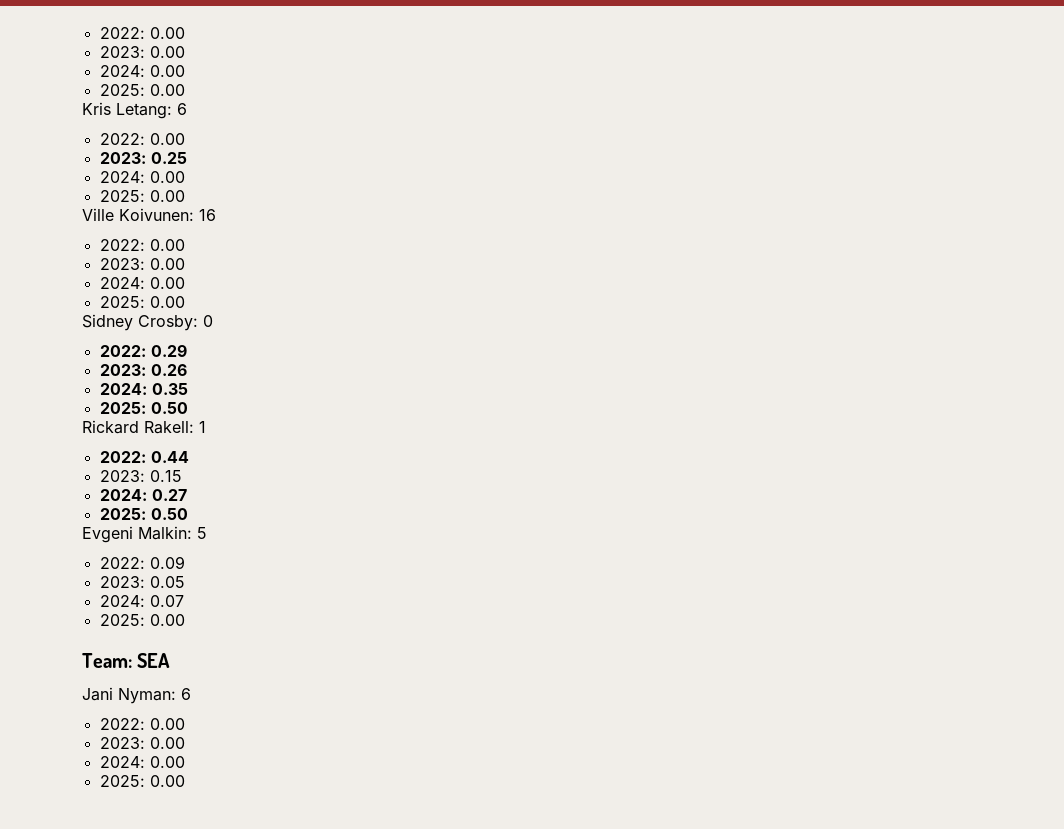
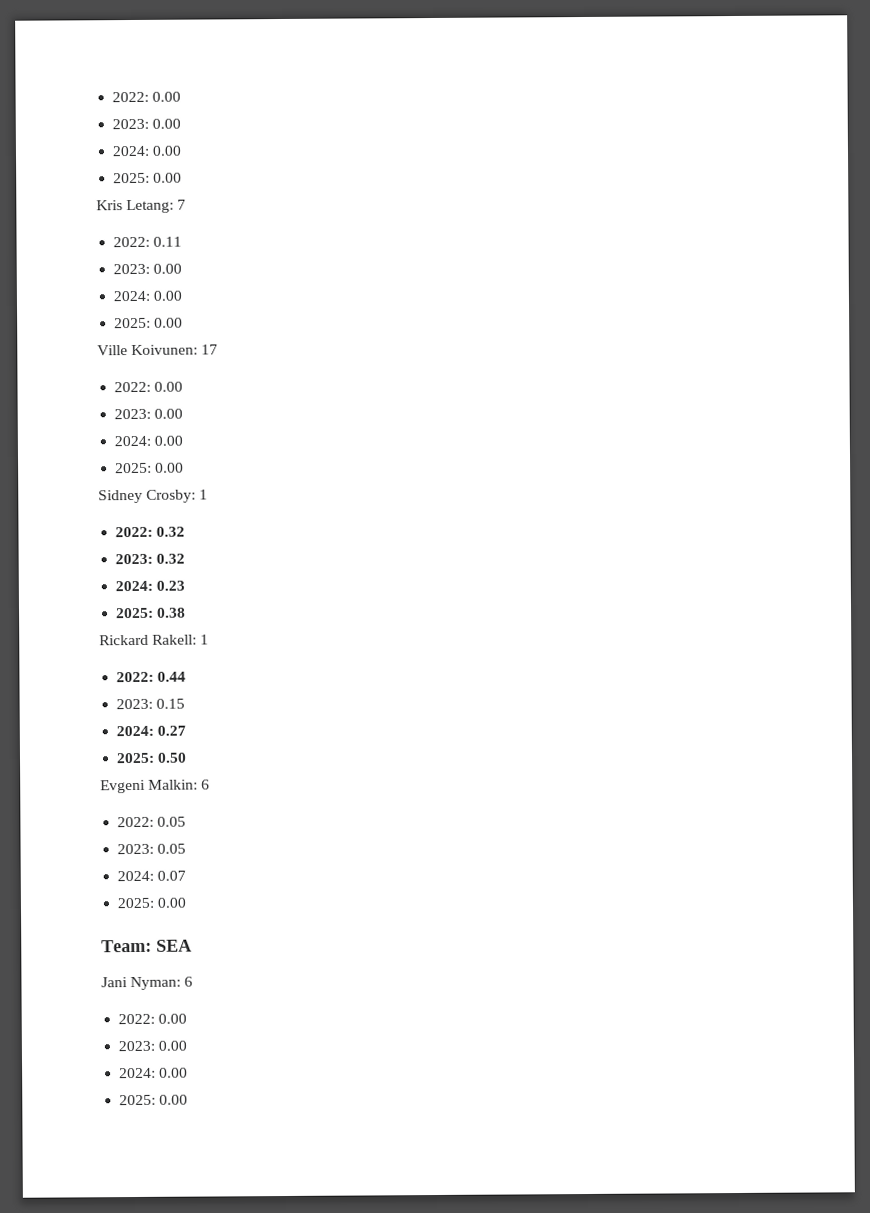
[177,103,187,115] [99,133,185,145] [99,152,187,164] 6 // 2022: 0.00 // 2023: 0.25 -> [177,199,187,210] [113,236,183,248] [113,263,183,275] 7 // 2022: 0.11 // 2023: 0.00
[199,209,216,221] 16 -> [201,344,219,355] 17
[203,315,213,327] [99,344,187,357] [99,364,187,376] [99,383,188,395] [99,402,188,414] 0 // 2022: 0.29 // 2023: 0.26 // 2024: 0.35 // 2025: 0.50 -> [199,489,209,500] [115,526,186,538] [115,553,186,565] [115,580,186,592] [116,607,187,619] 1 // 2022: 0.32 // 2023: 0.32 // 2024: 0.23 // 2025: 0.38
[197,527,207,539] [99,556,185,569] 5 // 2022: 0.09 -> [201,779,211,790] [117,816,187,828] 6 // 2022: 0.05

